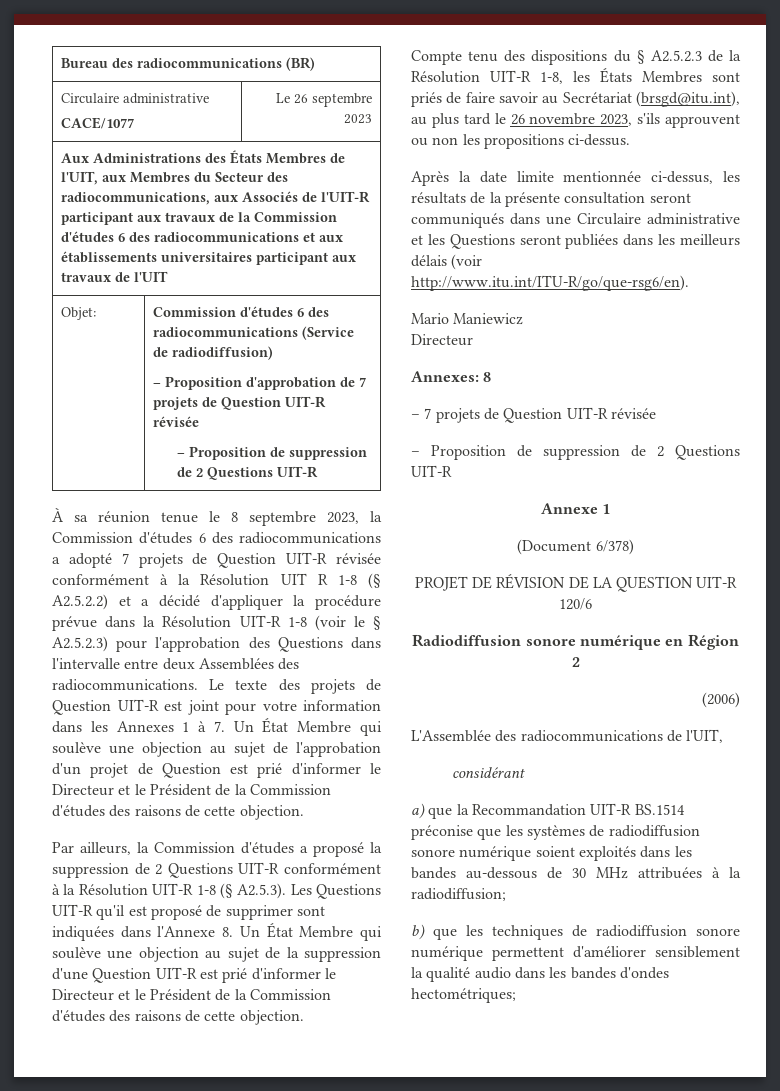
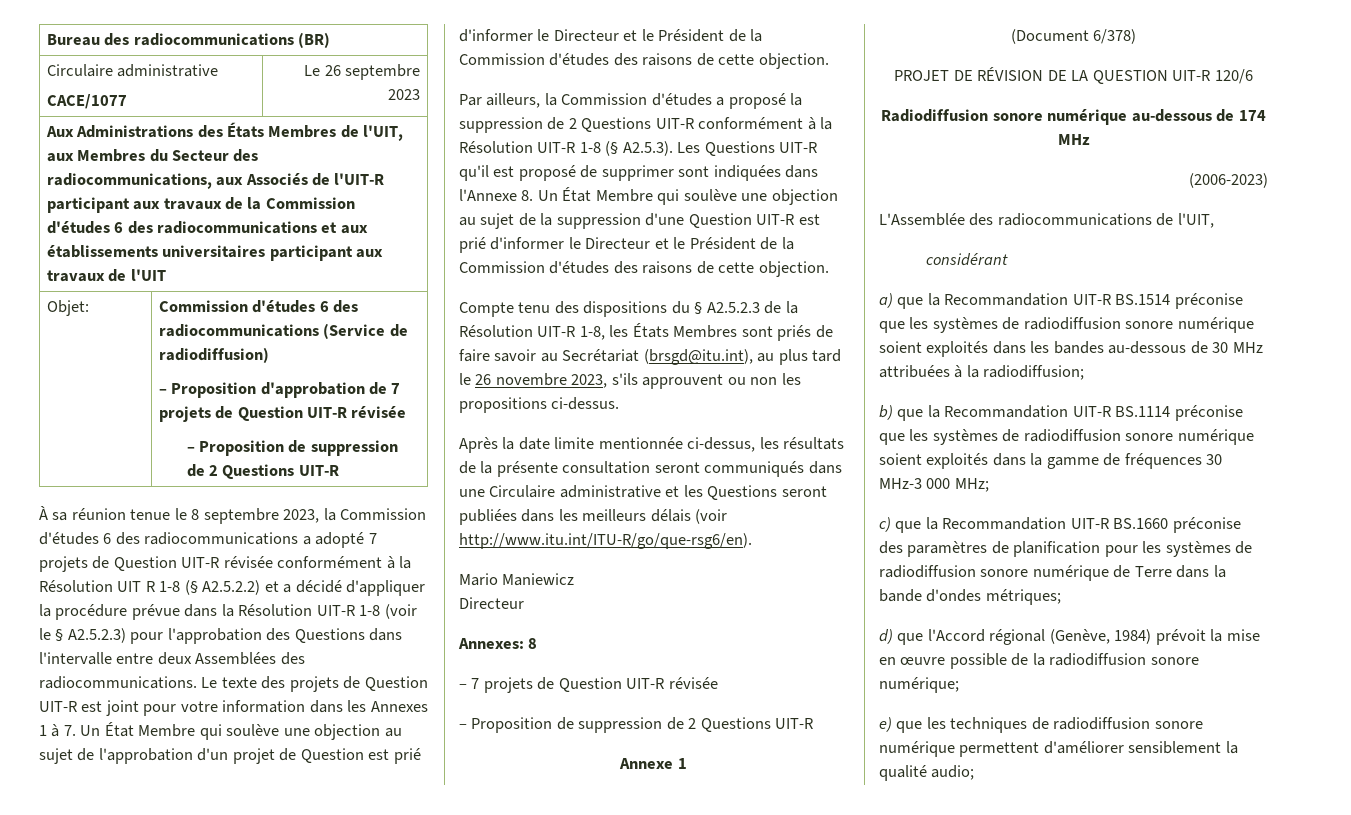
[665,634,739,650] [571,657,580,667] [702,692,740,708] en Région 2 // (2006) -> [1131,109,1266,122] [1057,134,1090,145] [1189,173,1268,188] au-dessous de 174 MHz // (2006-2023)
(457, 934) none -> [927,405,1243,421] [879,429,1254,445] [879,453,1223,469] [879,478,989,492] [879,517,1241,533] [879,541,1253,557] [879,565,1226,581] [879,589,1061,605] [879,629,1260,645] [879,653,1199,669] [879,677,959,693] [879,717,923,733] la Recommandation UIT-R BS.1114 préconise que les systèmes de radiodiffusion sonore numérique soient exploités dans la gamme de fréquences 30 MHz-3 000 MHz; // c) que la Recommandation UIT-R BS.1660 préconise des paramètres de planification pour les systèmes de radiodiffusion sonore numérique de Terre dans la bande d'ondes métriques; // d) que l'Accord régional (Genève, 1984) prévoit la mise en œuvre possible de la radiodiffusion sonore numérique; // e) que
[474,967,669,979] [411,988,516,1003] audio dans les bandes d'ondes hectométriques; -> [931,765,975,780] audio;

